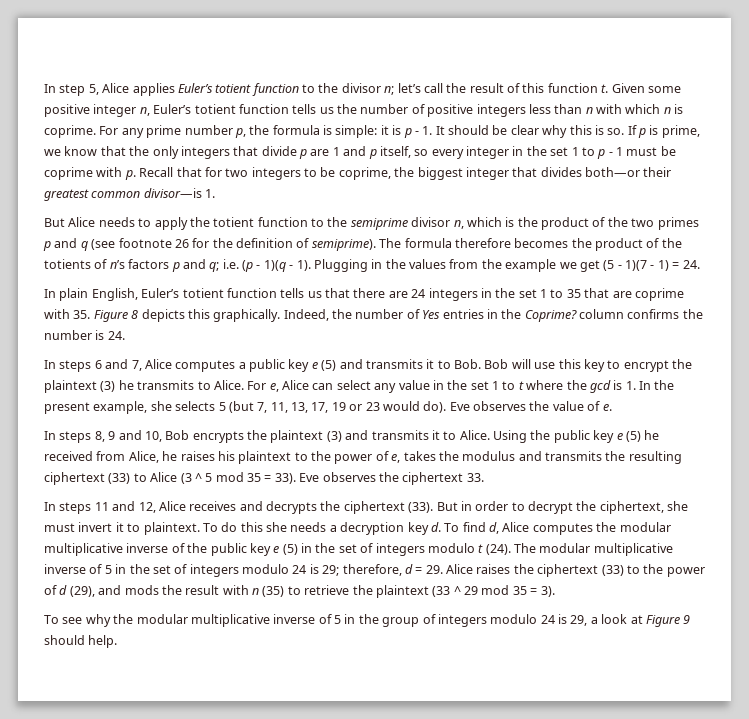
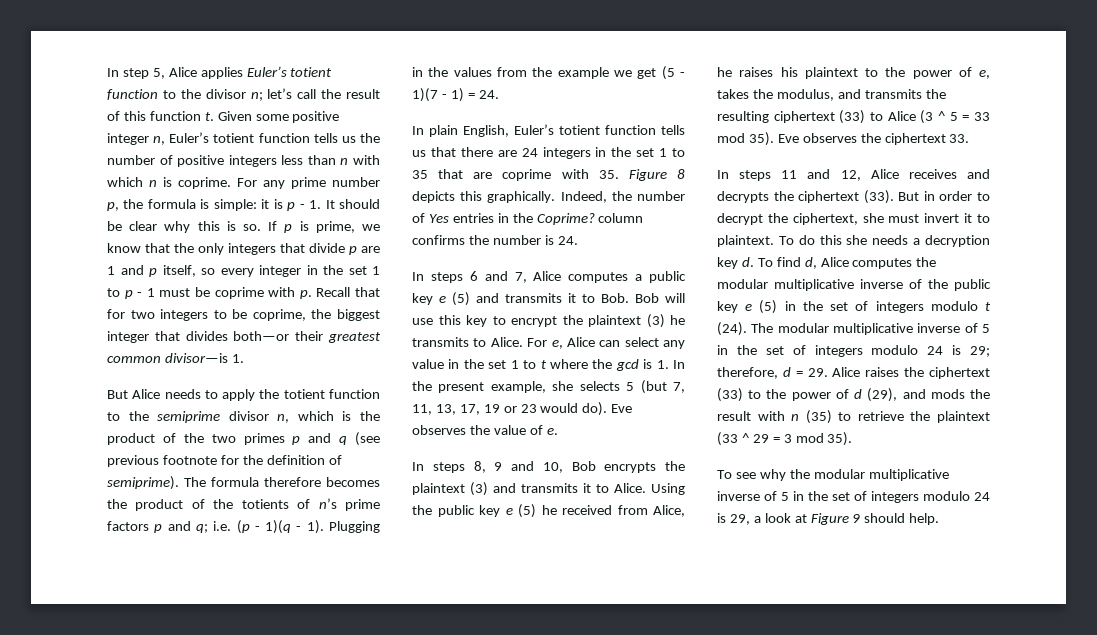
[118,238,189,248] footnote 26 -> [107,455,217,467] previous footnote
(125, 264) none -> [345,499,380,511] prime
[462,451,516,461] modulus -> [776,89,834,101] modulus,
[215,472,296,484] mod 35 = 33). -> [962,112,990,121] [717,132,774,146] = 33 mod 35).
[481,585,555,597] mod 35 = 3). -> [772,432,853,446] = 3 mod 35).
[382,617,420,627] group -> [832,492,850,501] set

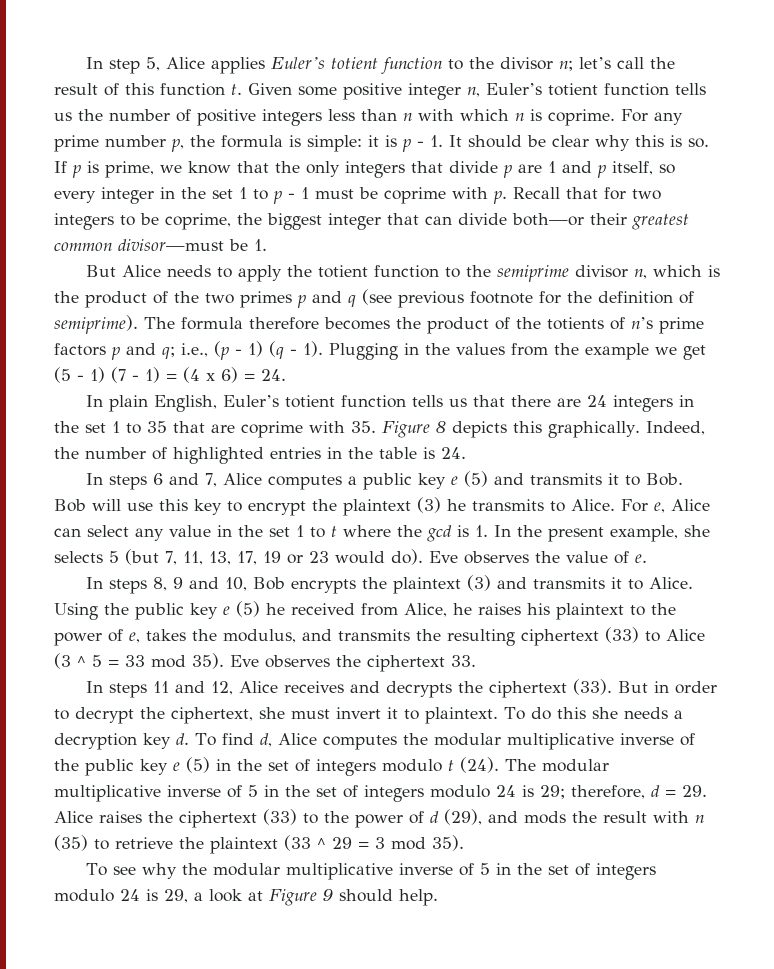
[185,331,228,341] divides -> [425,213,507,225] can divide
[164,353,228,363] divisor—is -> [118,239,248,251] divisor—must be
[213,521,232,531] i.e. -> [181,343,208,357] i.e.,
[265,520,292,534] 1)(q -> [248,341,284,359] 1) (q
[412,88,438,102] 1)(7 -> [90,367,126,383] 1) (7
(475, 96) none -> [183,367,255,383] (4 x 6) =
[428,214,449,223] Yes -> [173,447,264,464] highlighted
[536,213,644,225] [412,235,541,245] Coprime? column confirms the number -> [379,447,417,459] table

